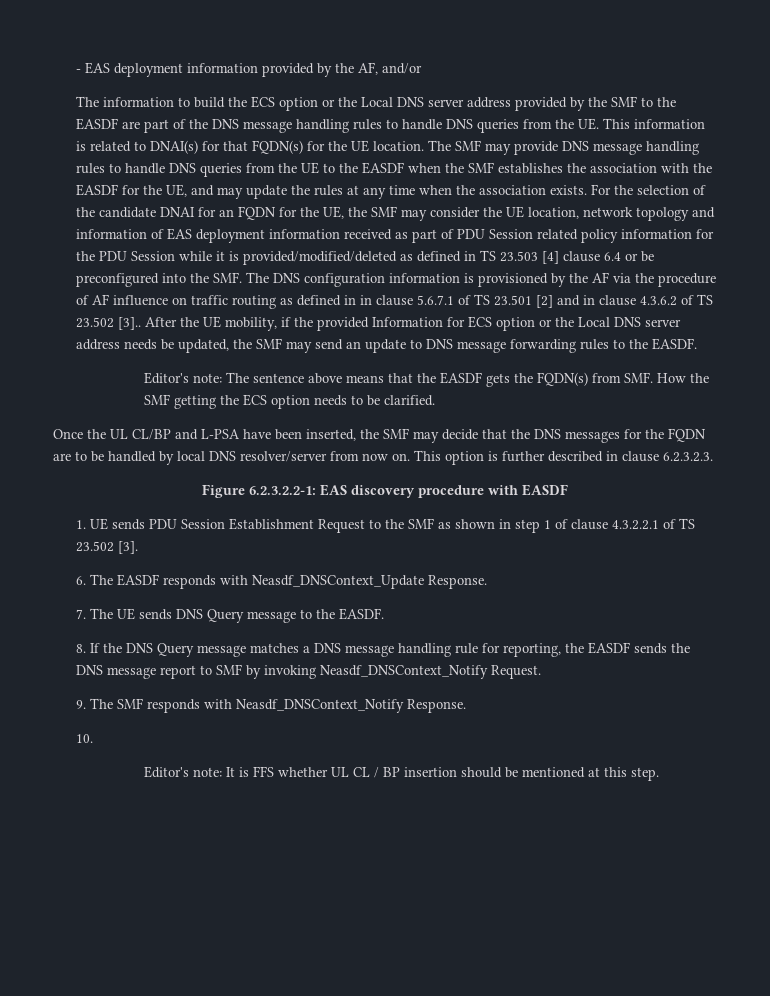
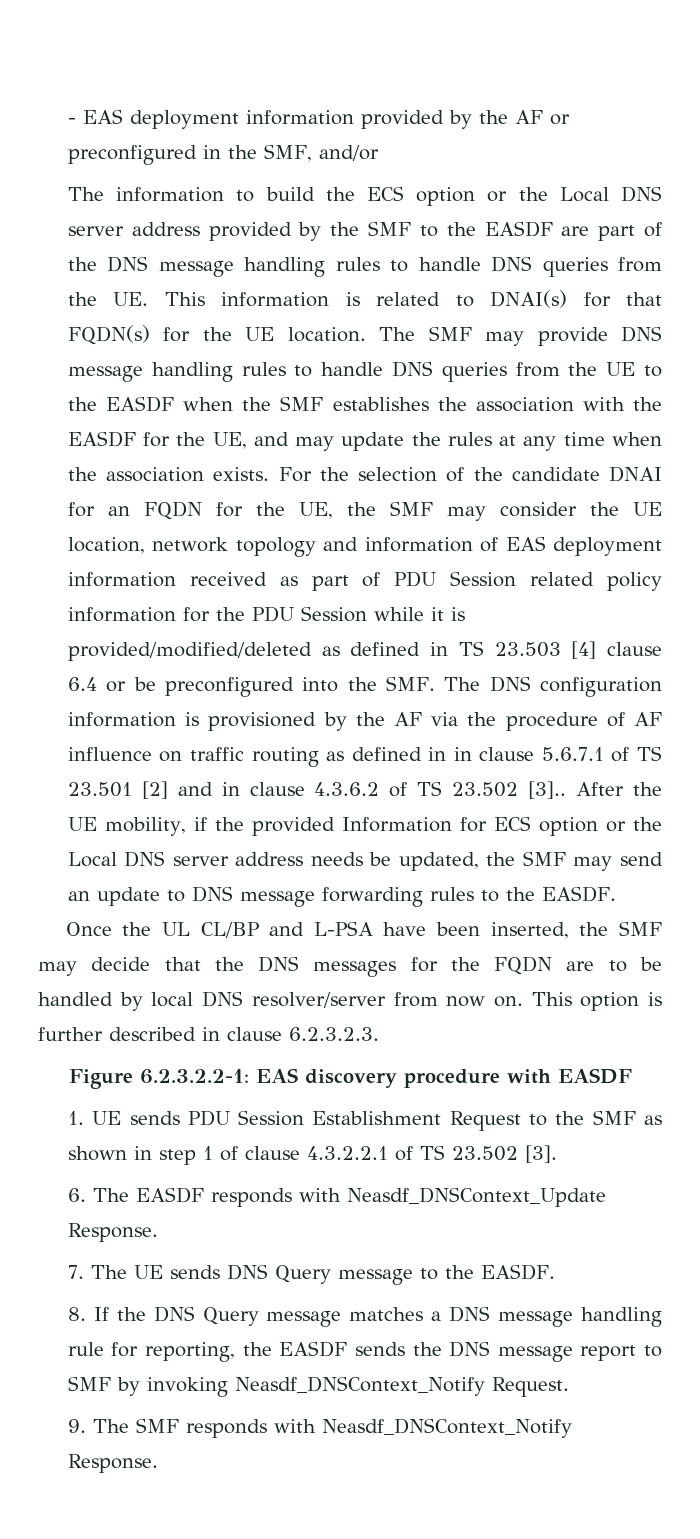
[357,62,378,75] AF, -> [514,110,570,125] [67,144,312,165] AF or preconfigured in the SMF,
[143,372,709,387] [143,394,435,409] // Editor's note: The sentence above means that the EASDF gets the FQDN(s) from SMF. How the SMF getting the ECS option needs to be clarified. -> (616, 894) none
[75,734,93,743] [143,766,659,781] // 10. // Editor's note: It is FFS whether UL CL / BP insertion should be mentioned at this step. -> (158, 1463) none

